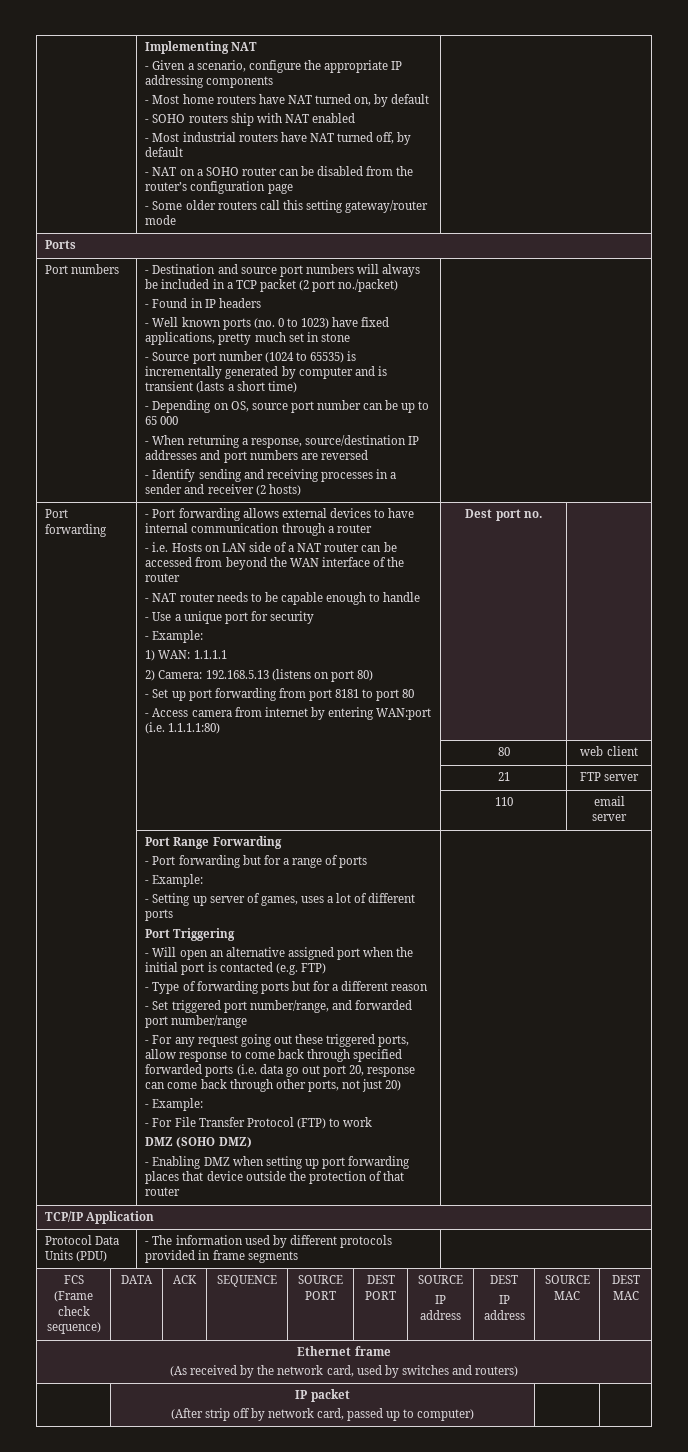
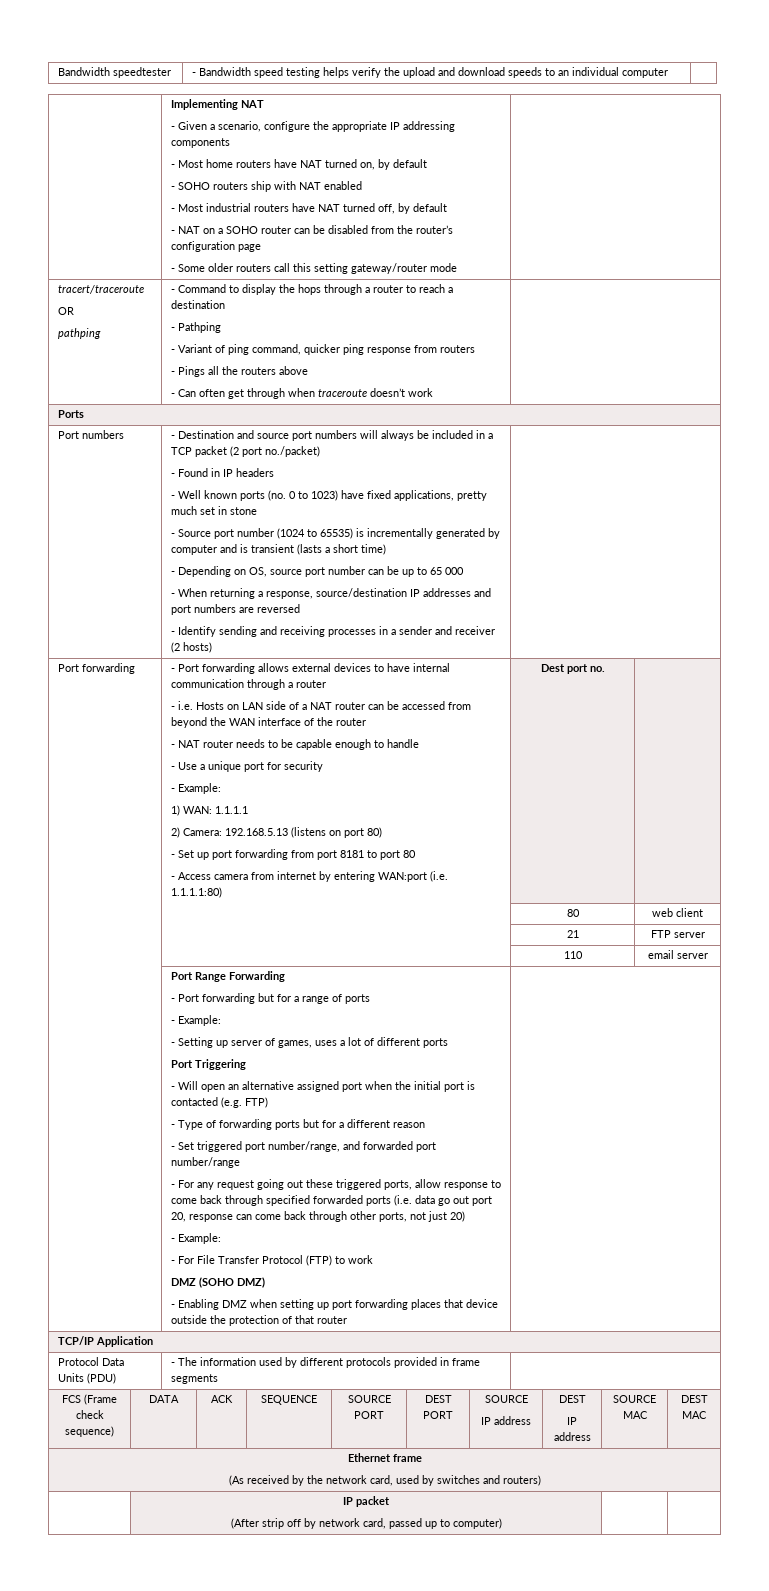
(145, 47) none -> [57,67,171,78] [191,67,668,78] Bandwidth speedtester | - Bandwidth speed testing helps verify the upload and download speeds to an individual computer | //
(177, 220) none -> [57,285,144,294] [57,307,74,315] [57,328,101,339] [170,284,453,295] [170,300,225,309] [170,322,221,333] [170,344,475,355] [170,366,308,377] [170,388,433,399] // tracert/traceroute // OR // pathping | - Command to display the hops through a router to reach a destination // - Pathping // - Variant of ping command, quicker ping response from routers // - Pings all the routers above // - Can often get through when traceroute doesn’t work |

